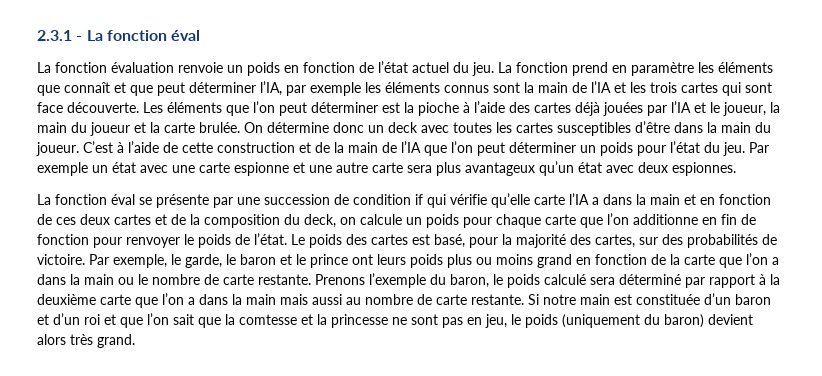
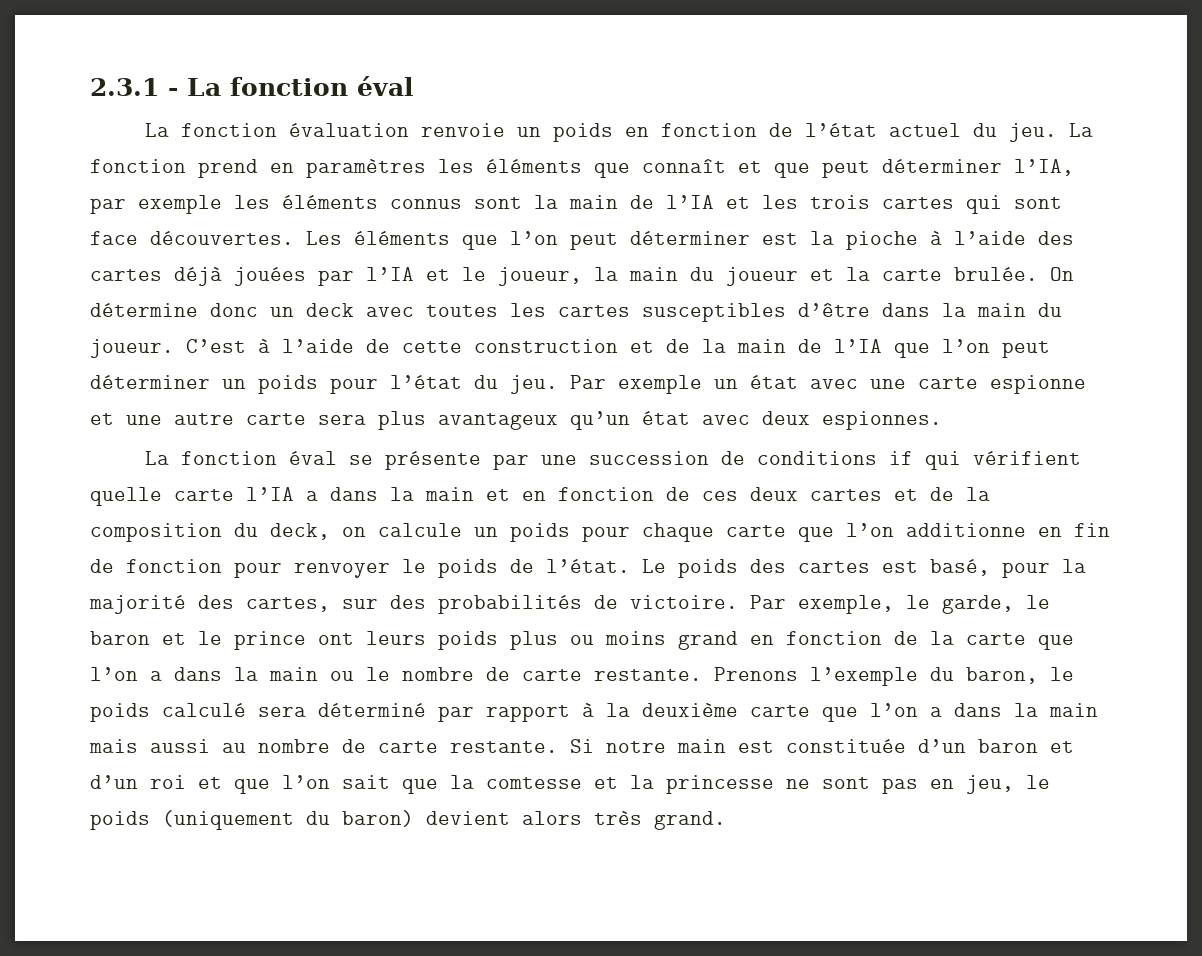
[631,62,694,76] paramètre -> [306,159,426,178] paramètres
[67,102,139,113] découverte. -> [150,231,294,245] découvertes.
[353,194,411,205] condition -> [756,451,877,465] conditions
[450,193,530,208] vérifie qu’elle -> [972,451,1081,465] [90,487,162,506] vérifient quelle

